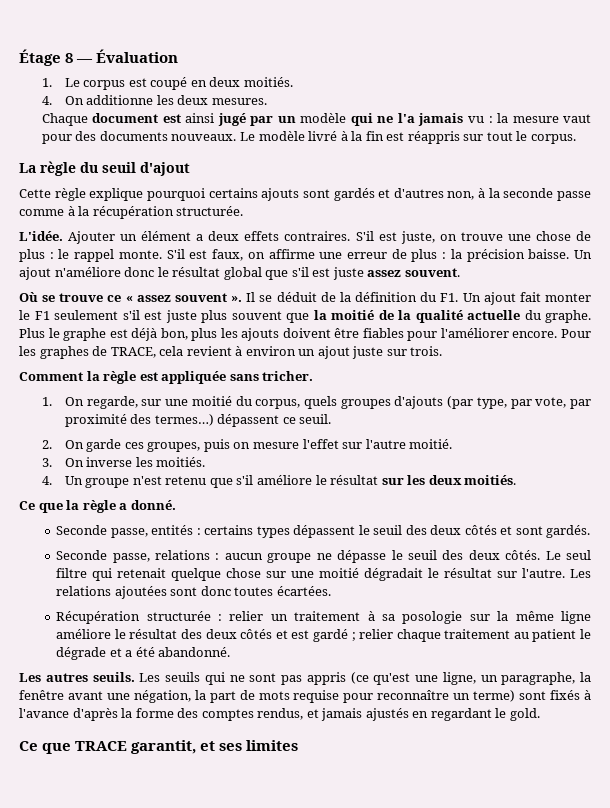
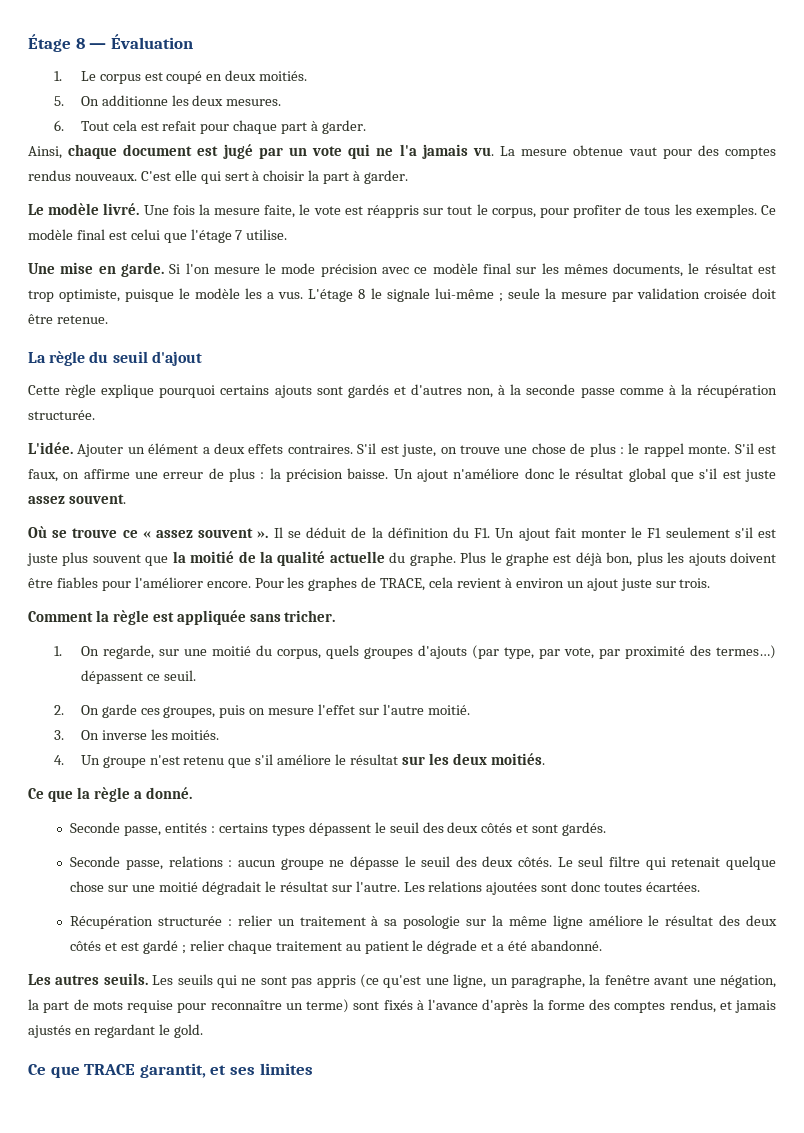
[41,96,52,105] 4. -> [54,96,65,106] 5.
[41,113,88,126] Chaque -> [54,120,367,134] [28,144,118,159] 6. Tout cela est refait pour chaque part à garder. // Ainsi, chaque
[185,113,215,123] ainsi -> (219, 151) none
[300,113,347,123] modèle -> [312,146,343,156] vote
[467,113,591,123] [41,131,384,144] vu : la mesure vaut pour des documents nouveaux. Le modèle livré à la fin -> [472,145,776,159] [28,170,409,184] [28,203,341,218] vu. La mesure obtenue vaut pour des comptes rendus nouveaux. C'est elle qui sert à choisir la part à garder. // Le modèle livré. Une fois la mesure faite, le vote
[530,134,576,144] corpus. -> [491,204,776,218] [28,229,288,243] [28,262,776,277] [28,288,776,302] [28,314,108,324] corpus, pour profiter de tous les exemples. Ce modèle final est celui que l'étage 7 utilise. // Une mise en garde. Si l'on mesure le mode précision avec ce modèle final sur les mêmes documents, le résultat est trop optimiste, puisque le modèle les a vus. L'étage 8 le signale lui-même ; seule la mesure par validation croisée doit être retenue.

